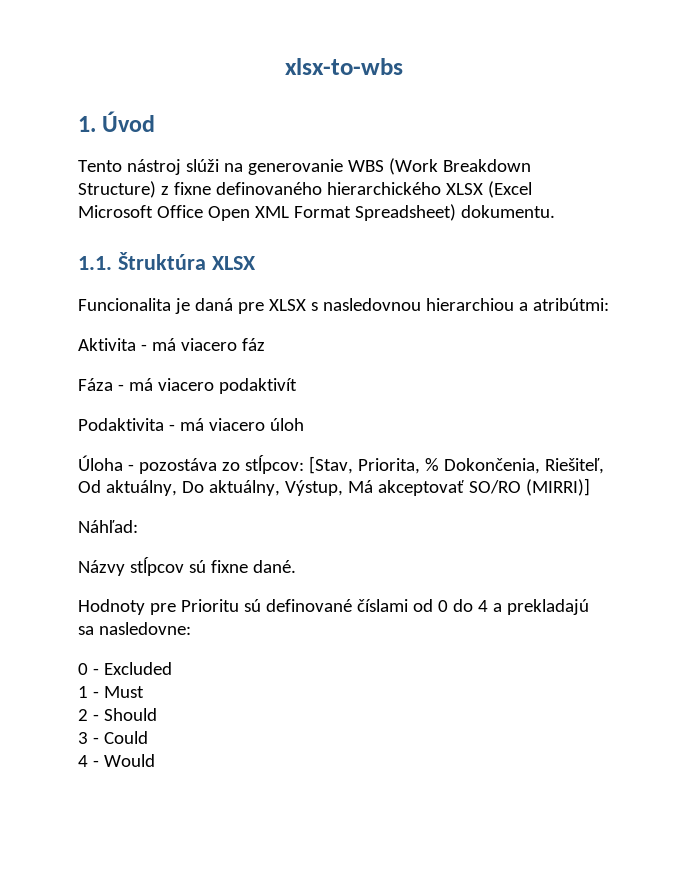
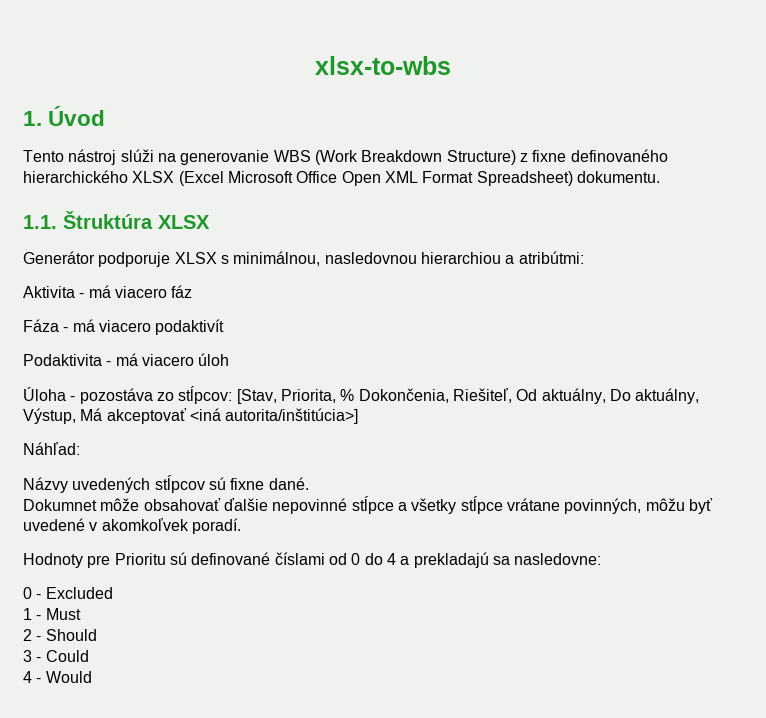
[78,298,264,314] Funcionalita je daná pre -> [23,251,171,267] Generátor podporuje
(318, 306) none -> [233,251,321,266] minimálnou,
[468,478,590,496] SO/RO (MIRRI)] -> [189,408,359,424] <iná autorita/inštitúcia>]
(125, 568) none -> [72,477,151,493] uvedených
(296, 566) none -> [23,496,713,514] [23,518,241,534] // Dokumnet môže obsahovať ďalšie nepovinné stĺpce a všetky stĺpce vrátane povinných, môžu byť uvedené v akomkoľvek poradí.

